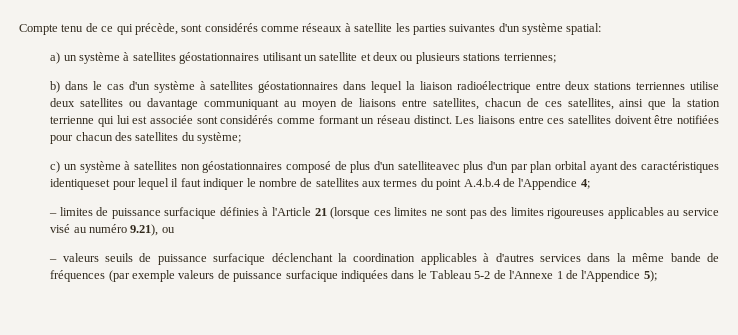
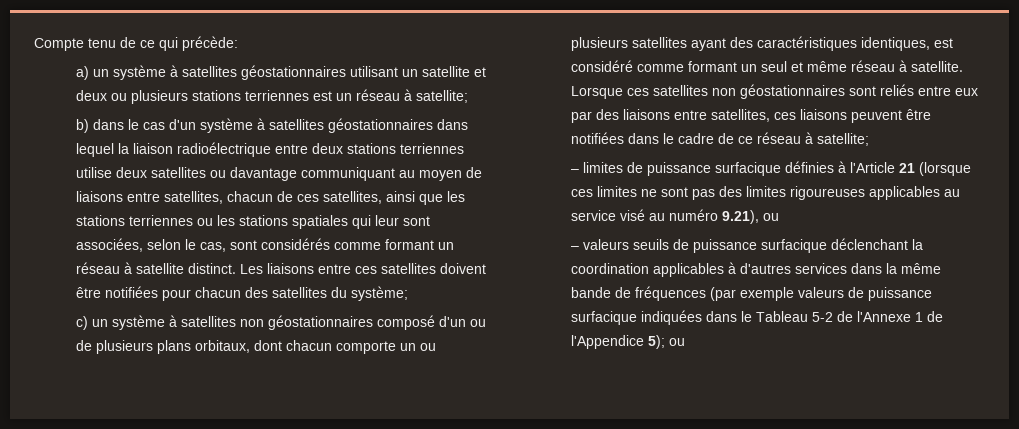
[134,23,602,35] précède, sont considérés comme réseaux à satellite les parties suivantes d'un système spatial: -> [182,36,238,51] précède:
[503,53,556,63] terriennes; -> [245,89,469,103] terriennes est un réseau à satellite;
[672,98,721,107] [50,115,193,127] la station terrienne qui lui est associée -> [447,191,466,202] [76,215,431,229] [76,238,227,252] les stations terriennes ou les stations spatiales qui leur sont associées, selon le cas,
(411, 119) none -> [124,262,185,274] à satellite
[334,161,720,173] [50,178,590,190] de plus d'un satelliteavec plus d'un par plan orbital ayant des caractéristiques identiqueset pour lequel il faut indiquer le nombre de satellites aux termes du point A.4.b.4 de l'Appendice 4; -> [439,316,487,327] [76,340,437,354] [571,36,954,51] [571,60,964,72] [571,84,979,99] [571,109,932,123] [571,132,870,146] d'un ou de plusieurs plans orbitaux, dont chacun comporte un ou plusieurs satellites ayant des caractéristiques identiques, est considéré comme formant un seul et même réseau à satellite. Lorsque ces satellites non géostationnaires sont reliés entre eux par des liaisons entre satellites, ces liaisons peuvent être notifiées dans le cadre de ce réseau à satellite;
(657, 276) none -> [669,338,686,346] ou

